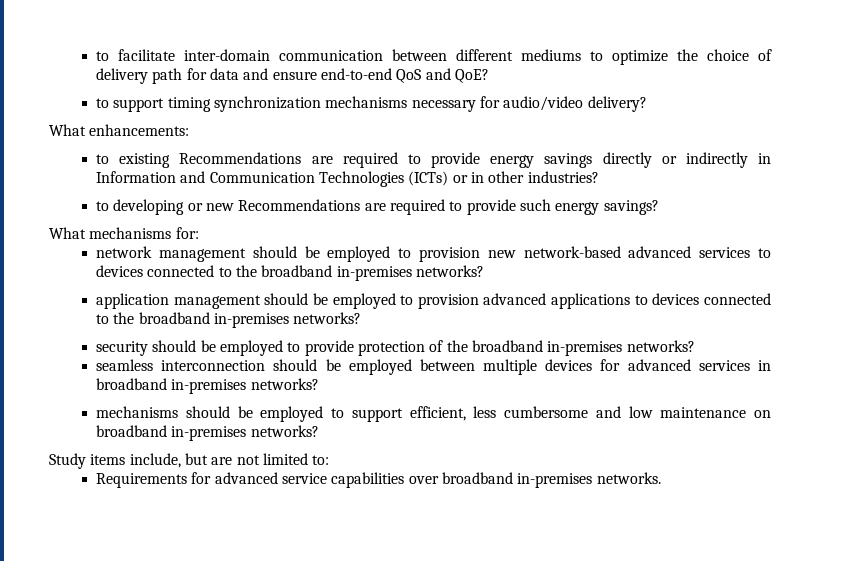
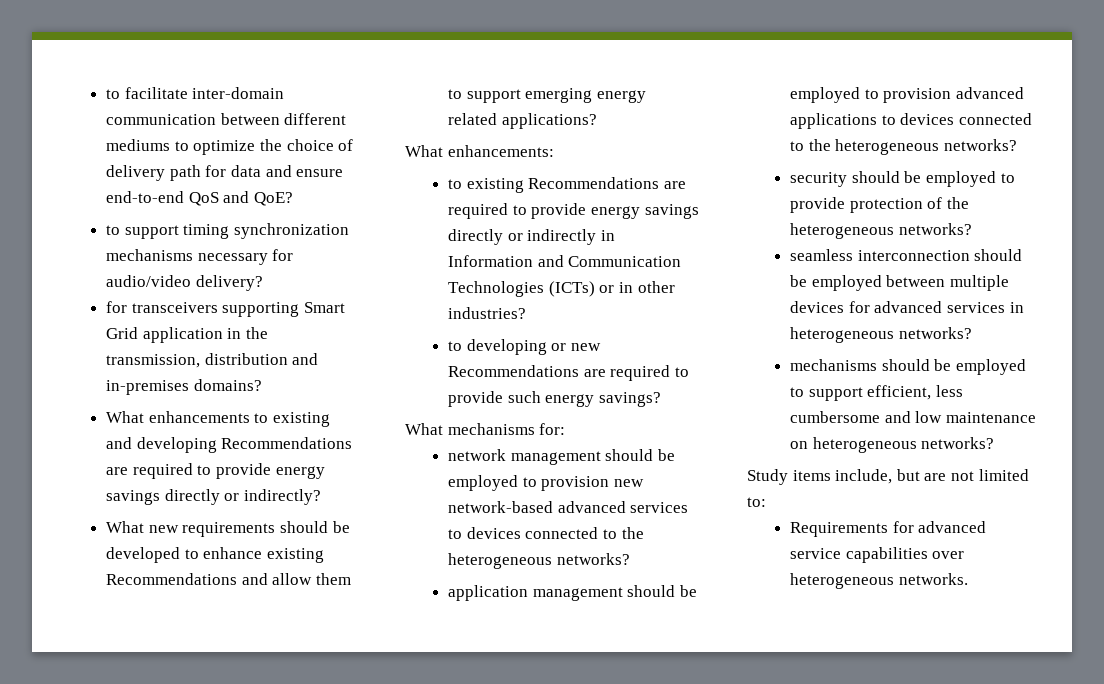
(647, 104) none -> [106,301,346,317] [106,327,269,343] [106,353,319,368] [106,379,262,395] [106,411,331,427] [106,437,353,453] [106,463,325,479] [106,489,322,505] [106,521,350,537] [106,547,325,563] [106,573,352,585] [448,88,647,103] [448,113,597,129] // for transceivers supporting Smart Grid application in the transmission, distribution and in-premises domains? // What enhancements to existing and developing Recommendations are required to provide energy savings directly or indirectly? // What new requirements should be developed to enhance existing Recommendations and allow them to support emerging energy related applications?
[261,265,412,281] broadband in-premises -> [448,553,553,569] heterogeneous
[138,312,290,328] broadband in-premises -> [835,139,940,155] heterogeneous
[471,340,623,356] broadband in-premises -> [790,223,895,239] heterogeneous
[96,378,247,394] broadband in-premises -> [790,327,895,343] heterogeneous
[96,425,247,441] broadband in-premises -> [812,437,917,453] heterogeneous
[441,472,593,488] broadband in-premises -> [790,573,895,589] heterogeneous

